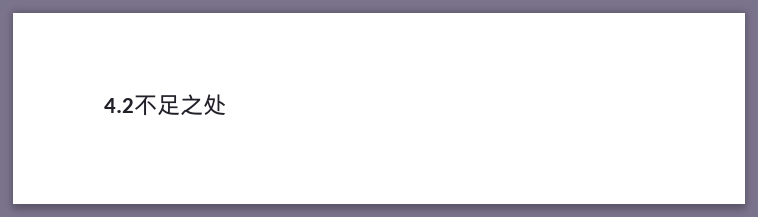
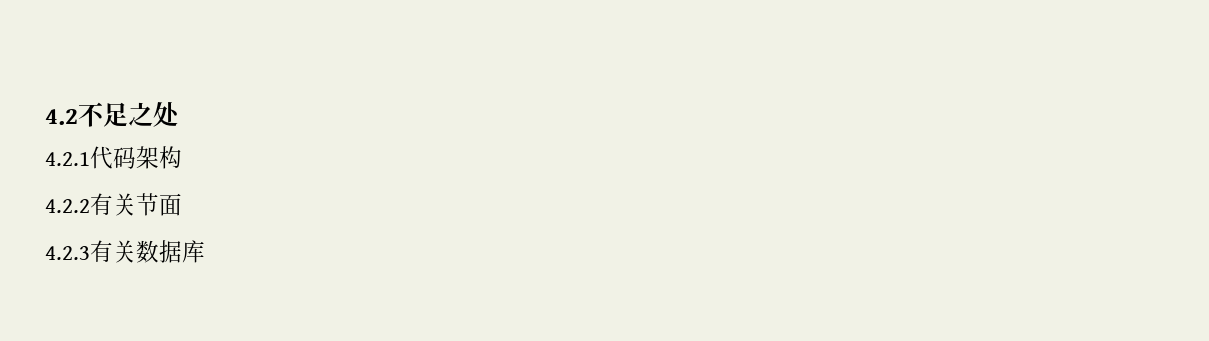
(226, 104) none -> [45,146,182,169] [45,193,182,216] [45,240,205,263] // 4.2.1代码架构 // 4.2.2有关节面 // 4.2.3有关数据库

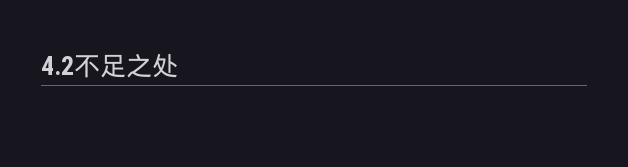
[45,146,182,169] [45,193,182,216] [45,240,205,263] // 4.2.1代码架构 // 4.2.2有关节面 // 4.2.3有关数据库 -> (178, 65) none

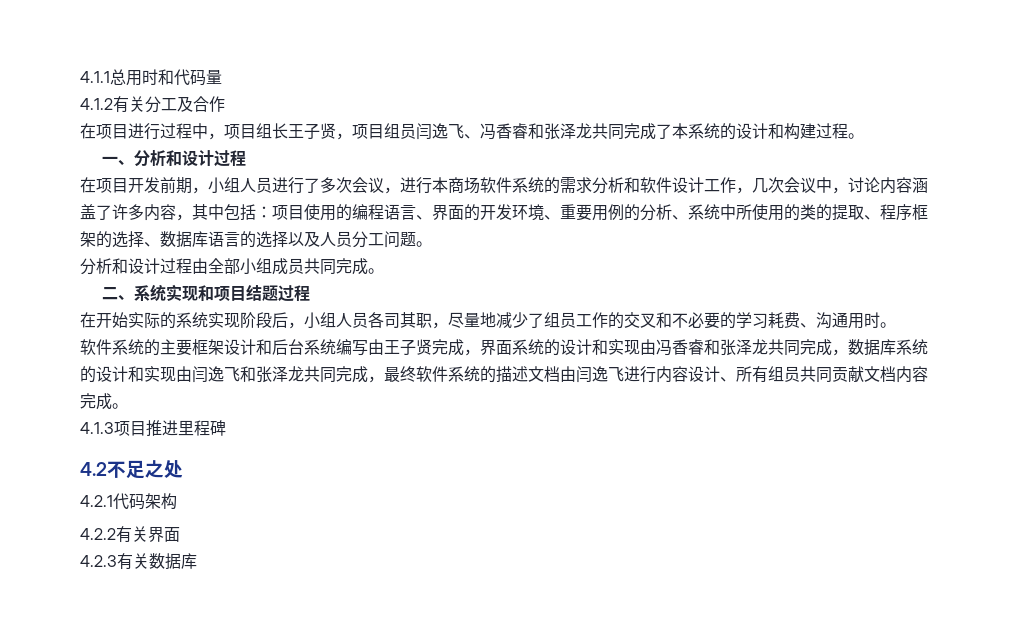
[41,53,178,78] 4.2不足之处 -> [80,69,222,86] [80,96,225,113] [80,123,864,140] [101,149,246,167] [80,177,928,194] [80,204,928,221] [80,231,432,248] [80,258,384,275] [101,284,310,302] [80,312,896,329] [80,339,928,356] [80,366,928,383] [80,393,128,410] [80,420,226,437] [80,460,183,479] [80,493,177,510] [80,526,180,543] [80,553,197,570] 4.1.1总用时和代码量 // 4.1.2有关分工及合作 // 在项目进行过程中，项目组长王子贤，项目组员闫逸飞、冯香睿和张泽龙共同完成了本系统的设计和构建过程。 // 一、分析和设计过程 // 在项目开发前期，小组人员进行了多次会议，进行本商场软件系统的需求分析和软件设计工作，几次会议中，讨论内容涵盖了许多内容，其中包括：项目使用的编程语言、界面的开发环境、重要用例的分析、系统中所使用的类的提取、程序框架的选择、数据库语言的选择以及人员分工问题。 // 分析和设计过程由全部小组成员共同完成。 // 二、系统实现和项目结题过程 // 在开始实际的系统实现阶段后，小组人员各司其职，尽量地减少了组员工作的交叉和不必要的学习耗费、沟通用时。 // 软件系统的主要框架设计和后台系统编写由王子贤完成，界面系统的设计和实现由冯香睿和张泽龙共同完成，数据库系统的设计和实现由闫逸飞和张泽龙共同完成，最终软件系统的描述文档由闫逸飞进行内容设计、所有组员共同贡献文档内容完成。 // 4.1.3项目推进里程碑 // 4.2不足之处 // 4.2.1代码架构 // 4.2.2有关界面 // 4.2.3有关数据库

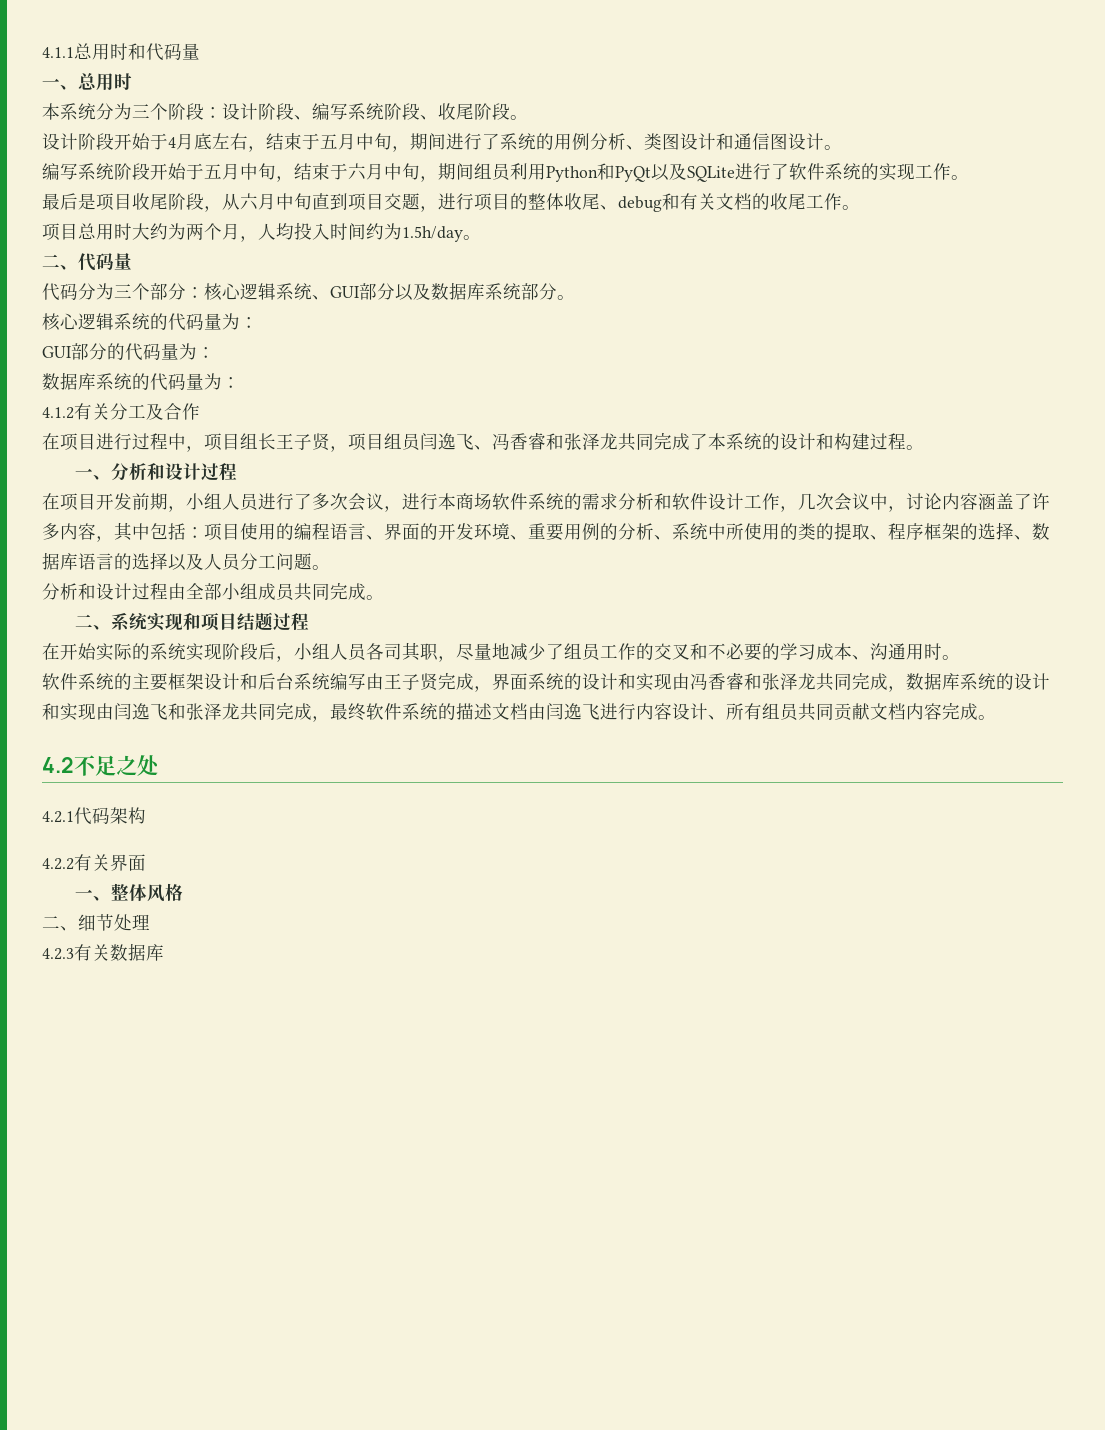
(222, 77) none -> [42,73,132,91] [42,103,528,120] [42,133,842,152] [42,163,969,182] [42,193,860,212] [42,222,481,242] [42,253,132,271] [42,282,575,301] [42,313,258,331] [42,343,215,361] [42,372,240,391] // 一、总用时 // 本系统分为三个阶段：设计阶段、编写系统阶段、收尾阶段。 // 设计阶段开始于4月底左右，结束于五月中旬，期间进行了系统的用例分析、类图设计和通信图设计。 // 编写系统阶段开始于五月中旬，结束于六月中旬，期间组员利用Python和PyQt以及SQLite进行了软件系统的实现工作。 // 最后是项目收尾阶段，从六月中旬直到项目交题，进行项目的整体收尾、debug和有关文档的收尾工作。 // 项目总用时大约为两个月，人均投入时间约为1.5h/day。 // 二、代码量 // 代码分为三个部分：核心逻辑系统、GUI部分以及数据库系统部分。 // 核心逻辑系统的代码量为： // GUI部分的代码量为： // 数据库系统的代码量为：
[768,312,800,329] 耗费 -> [816,643,852,660] 成本
[80,420,226,437] // 4.1.3项目推进里程碑 -> (996, 717) none
(180, 534) none -> [74,883,183,902] [42,914,150,931] // 一、整体风格 // 二、细节处理

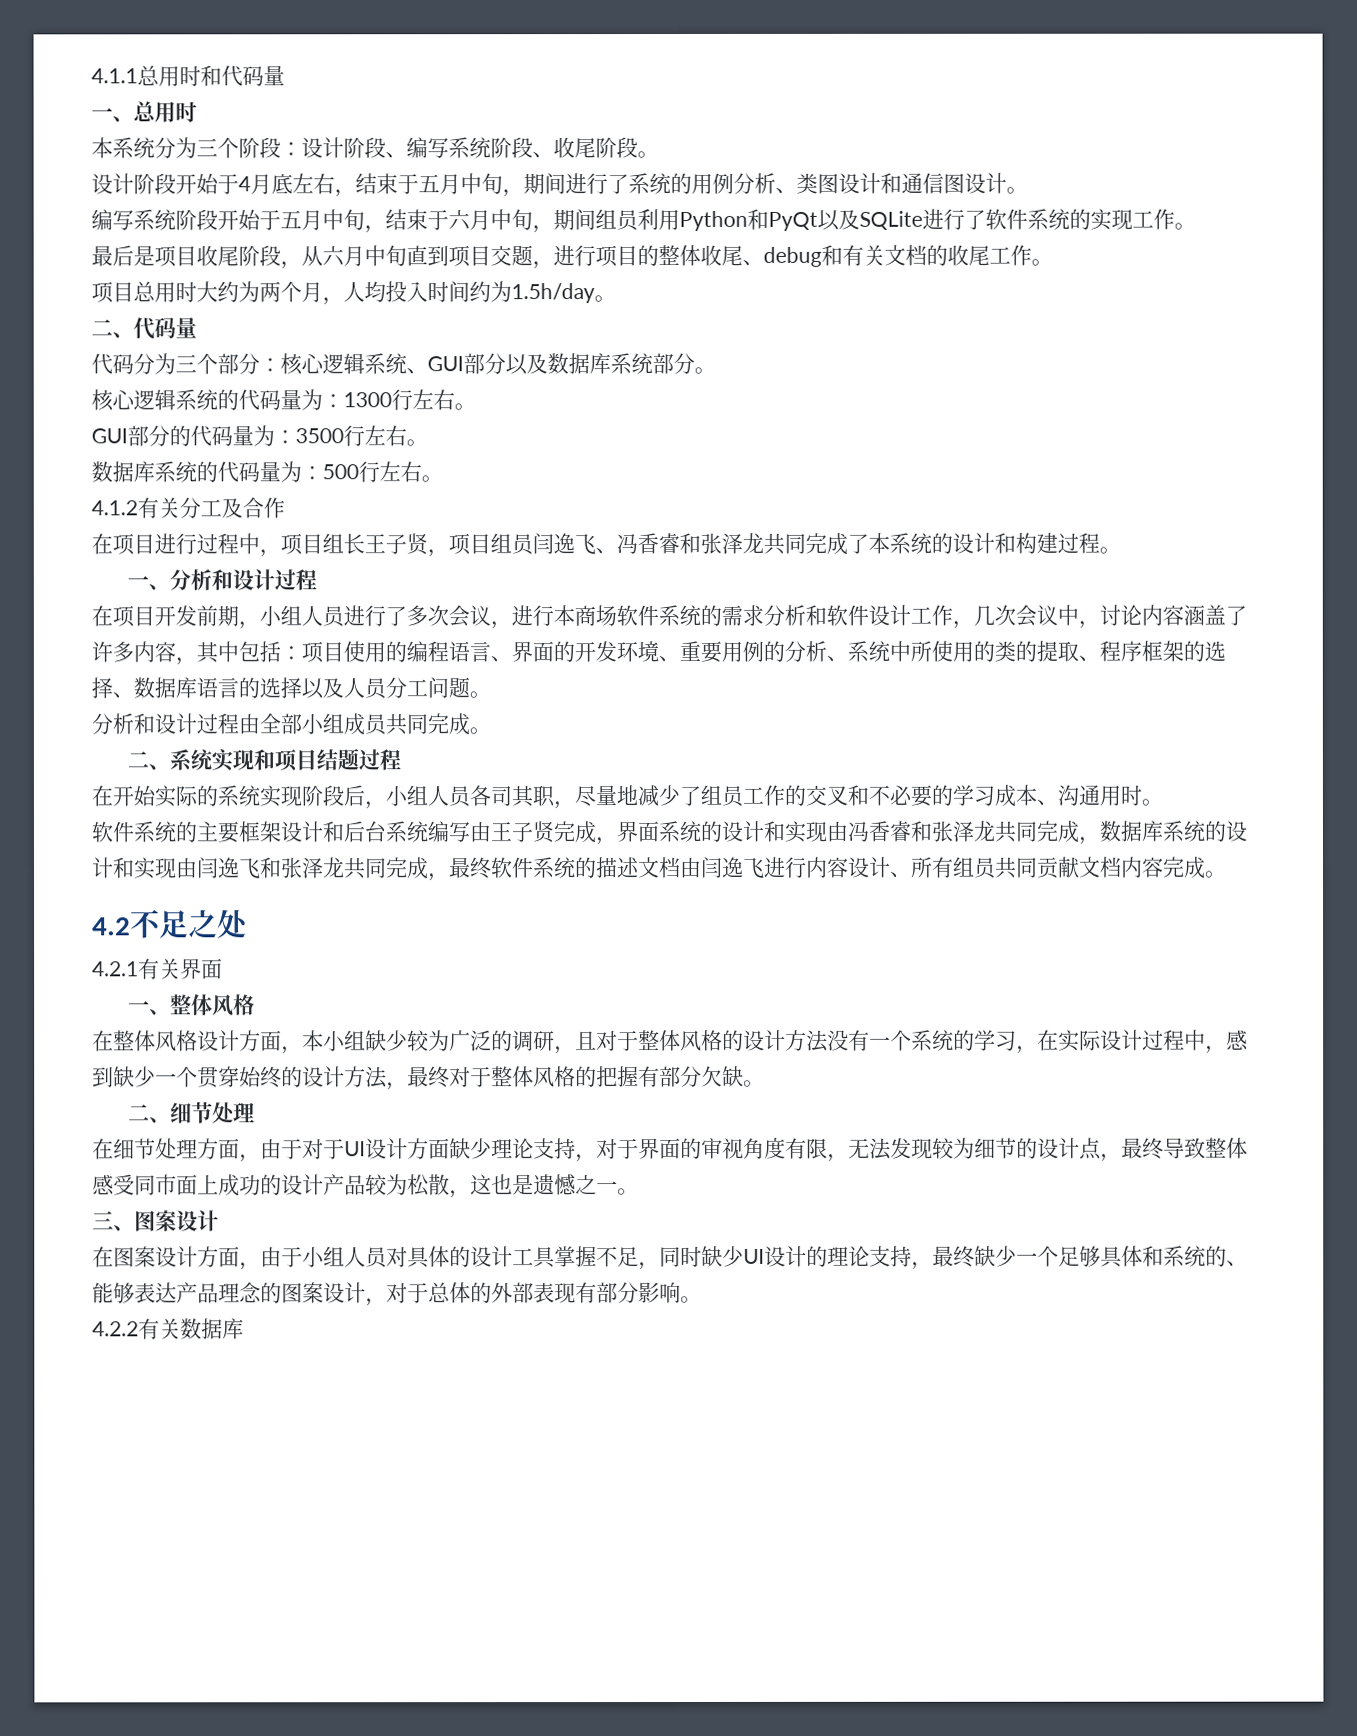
(258, 322) none -> [343,389,476,411] 1300行左右。
(215, 352) none -> [295,425,428,447] 3500行左右。
(240, 382) none -> [322,461,443,483] 500行左右。
[74,807,146,825] [42,858,74,870] 代码架构 // 4.2.2 -> (139, 969) none
[42,914,150,931] [42,948,74,960] 二、细节处理 // 4.2.3 -> [92,1029,1249,1055] [92,1065,765,1091] [127,1101,255,1124] [92,1136,1248,1163] [92,1174,639,1199] [92,1210,219,1232] [92,1245,1248,1271] [92,1281,702,1307] [92,1321,139,1337] 在整体风格设计方面，本小组缺少较为广泛的调研，且对于整体风格的设计方法没有一个系统的学习，在实际设计过程中，感到缺少一个贯穿始终的设计方法，最终对于整体风格的把握有部分欠缺。 // 二、细节处理 // 在细节处理方面，由于对于UI设计方面缺少理论支持，对于界面的审视角度有限，无法发现较为细节的设计点，最终导致整体感受同市面上成功的设计产品较为松散，这也是遗憾之一。 // 三、图案设计 // 在图案设计方面，由于小组人员对具体的设计工具掌握不足，同时缺少UI设计的理论支持，最终缺少一个足够具体和系统的、能够表达产品理念的图案设计，对于总体的外部表现有部分影响。 // 4.2.2

